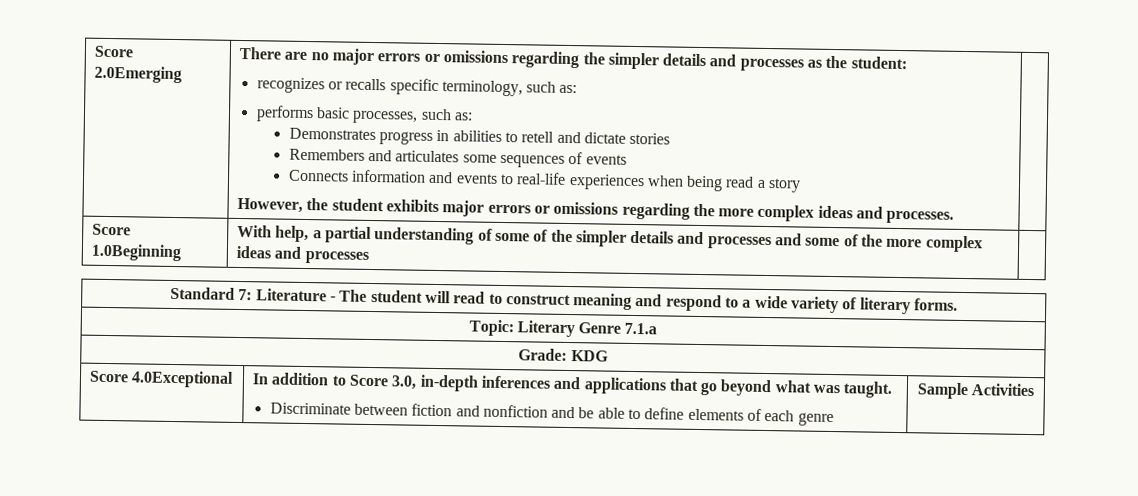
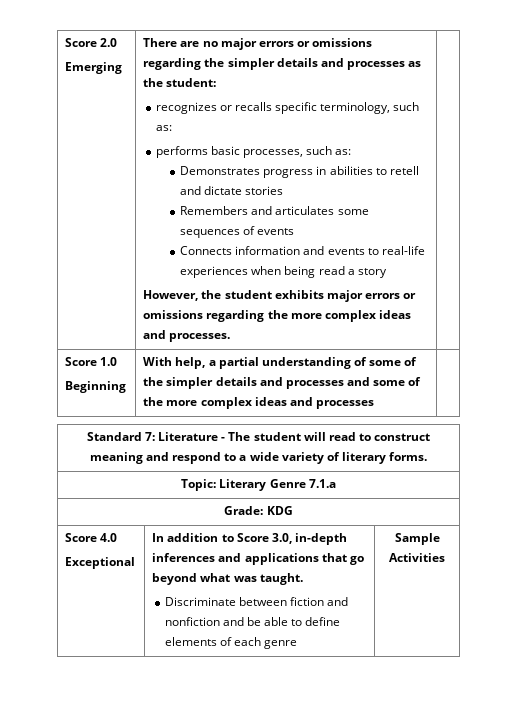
[93,45,134,58] [93,65,182,84] Score 2.0Emerging -> [65,38,118,47] [65,62,123,74] Score 2.0 // Emerging
[90,243,181,262] 1.0Beginning -> [100,357,118,366] [65,381,127,393] 1.0 // Beginning
[131,370,235,388] 4.0Exceptional -> [100,533,118,542] [65,557,136,569] 4.0 // Exceptional

